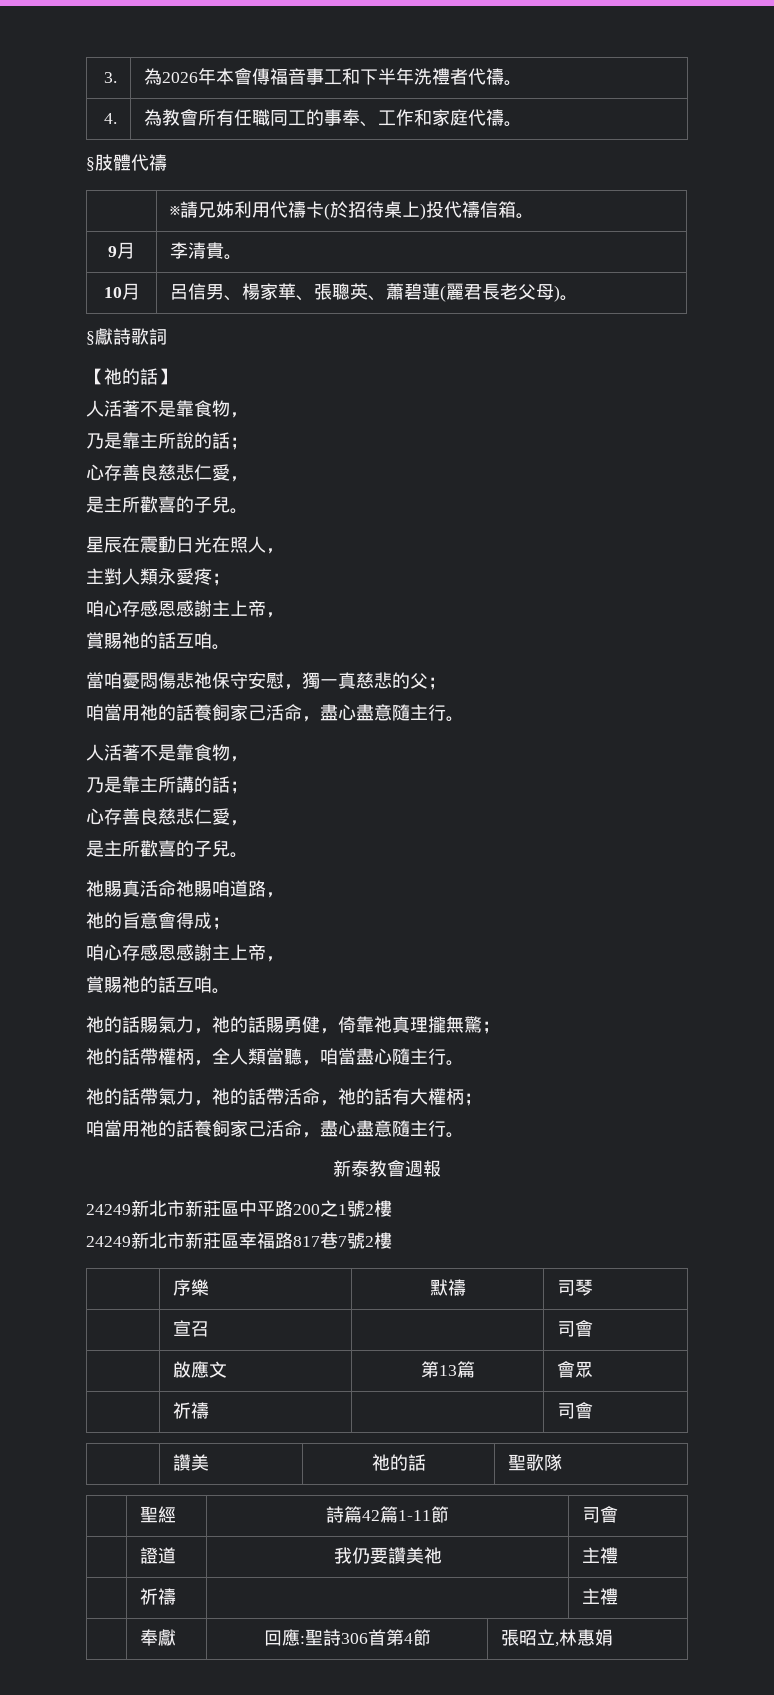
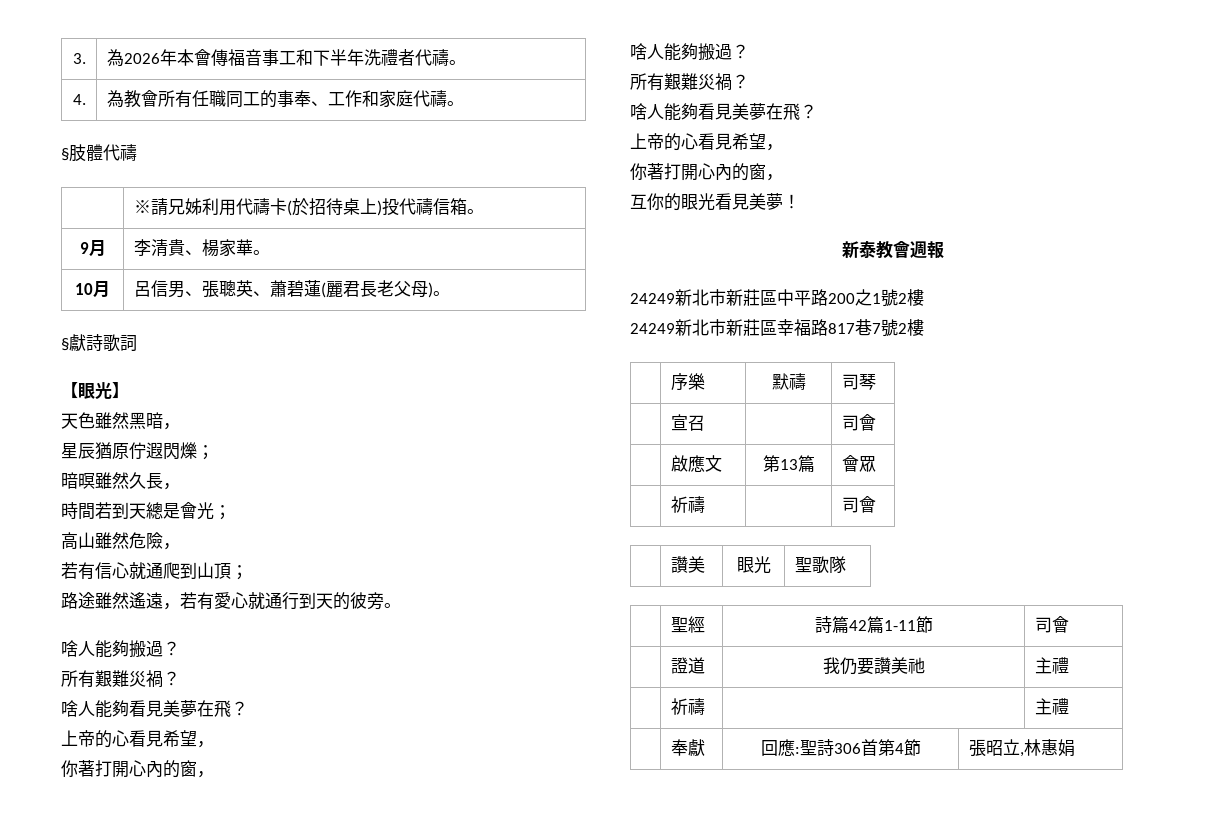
(224, 250) none -> [184,239,253,257] 、楊家華
[241,283,314,301] 楊家華、 -> (202, 293) none
[104,368,158,385] 祂的話 -> [78,382,112,399] 眼光
[86,400,248,418] [86,432,248,450] [86,464,248,482] [86,496,248,514] [86,536,284,554] [86,568,230,586] [86,600,284,618] [86,632,230,650] [86,672,446,690] [86,704,464,722] [86,744,248,762] [86,776,248,794] [86,808,248,826] [86,840,248,858] [86,880,284,898] [86,912,230,930] [86,944,284,962] [86,976,230,994] [86,1016,500,1034] [86,1048,464,1066] [86,1088,482,1106] [86,1120,464,1138] 人活著不是靠食物， // 乃是靠主所說的話； // 心存善良慈悲仁愛， // 是主所歡喜的子兒。 // 星辰在震動日光在照人， // 主對人類永愛疼； // 咱心存感恩感謝主上帝， // 賞賜祂的話互咱。 // 當咱憂悶傷悲祂保守安慰，獨一真慈悲的父； // 咱當用祂的話養飼家己活命，盡心盡意隨主行。 // 人活著不是靠食物， // 乃是靠主所講的話； // 心存善良慈悲仁愛， // 是主所歡喜的子兒。 // 祂賜真活命祂賜咱道路， // 祂的旨意會得成； // 咱心存感恩感謝主上帝， // 賞賜祂的話互咱。 // 祂的話賜氣力，祂的話賜勇健，倚靠祂真理攏無驚； // 祂的話帶權柄，全人類當聽，咱當盡心隨主行。 // 祂的話帶氣力，祂的話帶活命，祂的話有大權柄； // 咱當用祂的話養飼家己活命，盡心盡意隨主行。 -> [61,412,180,430] [61,442,214,460] [61,472,180,490] [61,502,231,520] [61,532,180,550] [61,562,248,580] [61,592,401,610] [61,640,180,658] [61,670,180,688] [61,700,248,718] [61,730,214,748] [61,760,214,778] [630,43,749,61] [630,73,749,91] [630,103,817,121] [630,133,783,151] [630,163,783,181] [630,193,800,211] 天色雖然黑暗， // 星辰猶原佇遐閃爍； // 暗暝雖然久長， // 時間若到天總是會光； // 高山雖然危險， // 若有信心就通爬到山頂； // 路途雖然遙遠，若有愛心就通行到天的彼旁。 // 啥人能夠搬過？ // 所有艱難災禍？ // 啥人能夠看見美夢在飛？ // 上帝的心看見希望， // 你著打開心內的窗， // 啥人能夠搬過？ // 所有艱難災禍？ // 啥人能夠看見美夢在飛？ // 上帝的心看見希望， // 你著打開心內的窗， // 互你的眼光看見美夢！
[371,1454,426,1471] 祂的話 -> [736,556,771,574] 眼光

